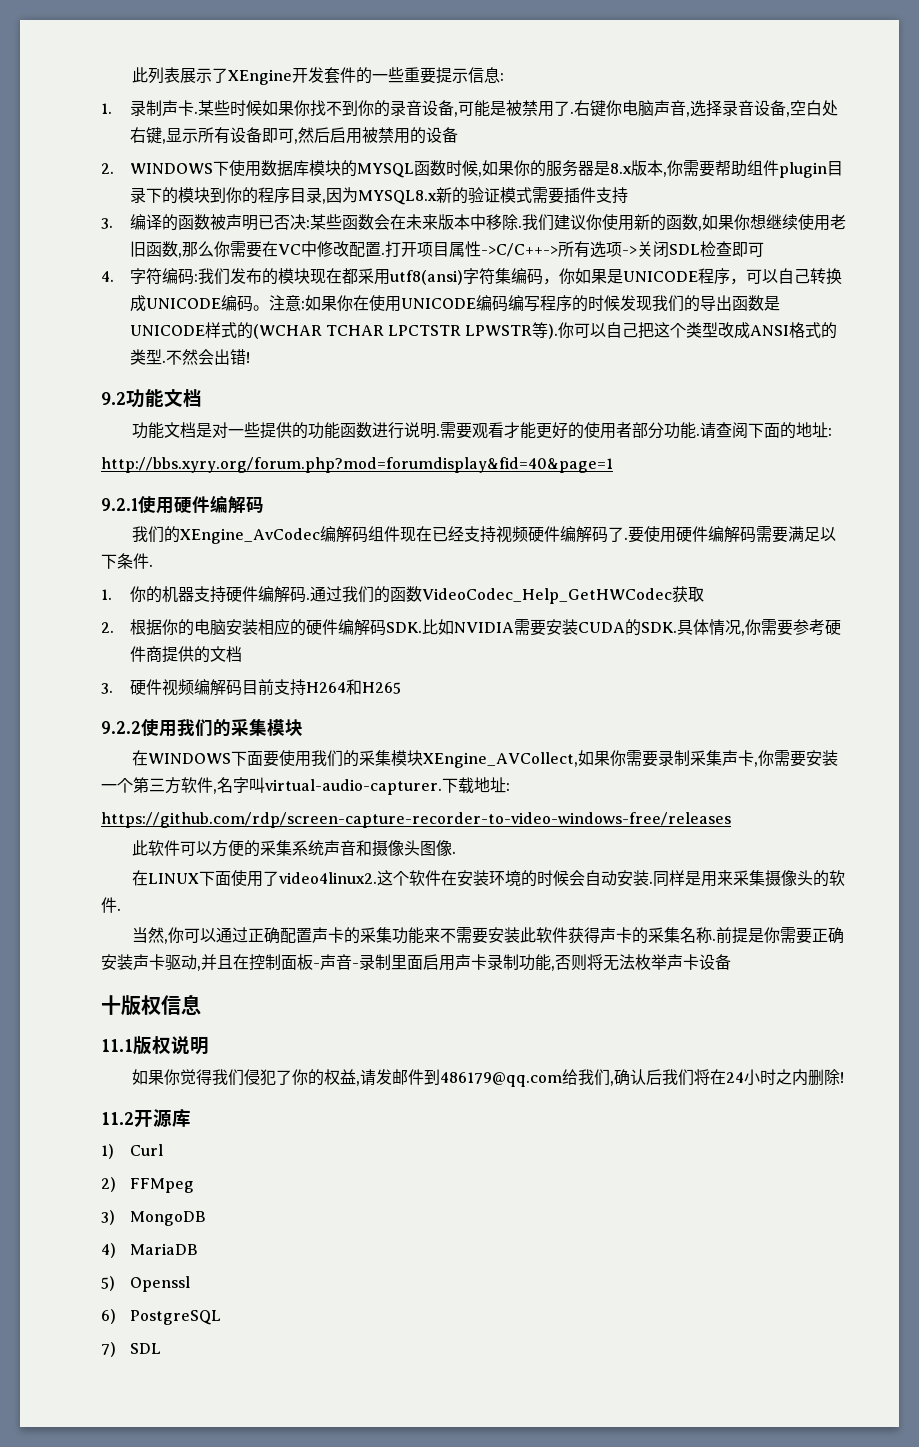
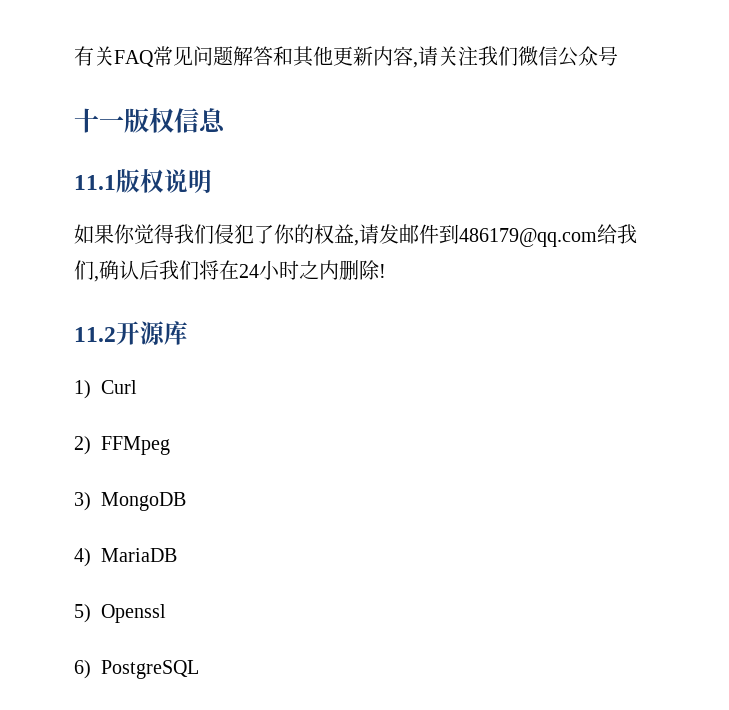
[132,67,505,85] [101,100,838,117] [129,127,458,144] [101,160,843,178] [129,187,628,205] [101,214,846,231] [129,241,764,258] [101,268,842,285] [129,295,780,312] [129,322,838,339] [129,349,250,365] [101,389,202,408] [132,422,833,439] [101,457,613,473] [101,495,264,514] [132,526,837,544] [101,553,153,569] [101,586,704,604] [101,618,841,636] [129,646,242,663] [101,679,401,696] [101,719,303,737] [132,750,839,768] [101,777,510,795] [101,812,731,828] [132,840,457,857] [132,870,846,887] [101,897,121,913] [132,927,845,944] [101,954,731,971] 此列表展示了XEngine开发套件的一些重要提示信息: // 1.录制声卡.某些时候如果你找不到你的录音设备,可能是被禁用了.右键你电脑声音,选择录音设备,空白处右键,显示所有设备即可,然后启用被禁用的设备 // 2. WINDOWS下使用数据库模块的MYSQL函数时候,如果你的服务器是8.x版本,你需要帮助组件plugin目录下的模块到你的程序目录,因为MYSQL8.x新的验证模式需要插件支持 // 3.编译的函数被声明已否决:某些函数会在未来版本中移除.我们建议你使用新的函数,如果你想继续使用老旧函数,那么你需要在VC中修改配置.打开项目属性->C/C++->所有选项->关闭SDL检查即可 // 4.字符编码:我们发布的模块现在都采用utf8(ansi)字符集编码，你如果是UNICODE程序，可以自己转换成UNICODE编码。注意:如果你在使用UNICODE编码编写程序的时候发现我们的导出函数是UNICODE样式的(WCHAR TCHAR LPCTSTR LPWSTR等).你可以自己把这个类型改成ANSI格式的类型.不然会出错! // 9.2功能文档 // 功能文档是对一些提供的功能函数进行说明.需要观看才能更好的使用者部分功能.请查阅下面的地址: // http://bbs.xyry.org/forum.php?mod=forumdisplay&fid=40&page=1 // 9.2.1使用硬件编解码 // 我们的XEngine_AvCodec编解码组件现在已经支持视频硬件编解码了.要使用硬件编解码需要满足以下条件. // 1.你的机器支持硬件编解码.通过我们的函数VideoCodec_Help_GetHWCodec获取 // 2.根据你的电脑安装相应的硬件编解码SDK.比如NVIDIA需要安装CUDA的SDK.具体情况,你需要参考硬件商提供的文档 // 3.硬件视频编解码目前支持H264和H265 // 9.2.2使用我们的采集模块 // 在WINDOWS下面要使用我们的采集模块XEngine_AVCollect,如果你需要录制采集声卡,你需要安装一个第三方软件,名字叫virtual-audio-capturer.下载地址: // https://github.com/rdp/screen-capture-recorder-to-video-windows-free/releases // 此软件可以方便的采集系统声音和摄像头图像. // 在LINUX下面使用了video4linux2.这个软件在安装环境的时候会自动安装.同样是用来采集摄像头的软件. // 当然,你可以通过正确配置声卡的采集功能来不需要安装此软件获得声卡的采集名称.前提是你需要正确安装声卡驱动,并且在控制面板-声音-录制里面启用声卡录制功能,否则将无法枚举声卡设备 -> [74,46,618,68] 有关FAQ常见问题解答和其他更新内容,请关注我们微信公众号
(121, 1005) none -> [99,116,124,130] 一
[101,1342,161,1357] // 7) SDL -> (200, 669) none

